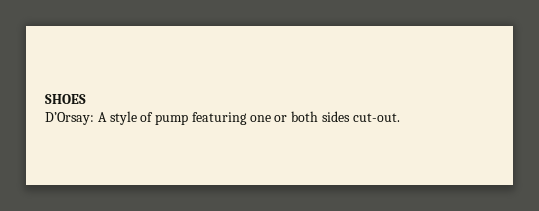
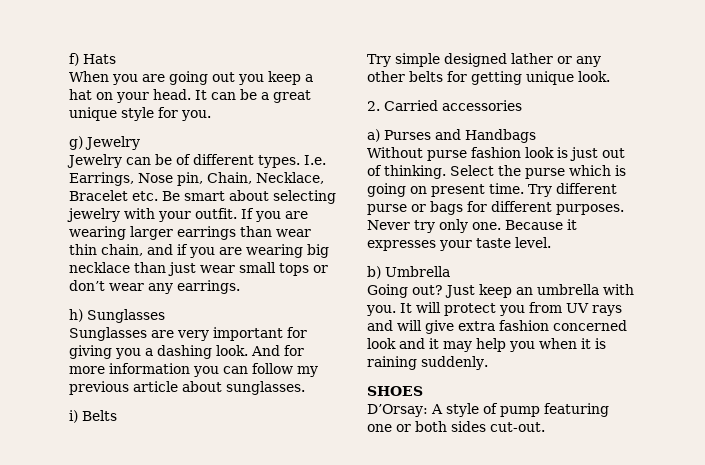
(45, 99) none -> [69,53,116,66] [69,71,313,85] [69,89,311,103] [69,107,211,121] [69,136,140,150] [67,154,326,168] [69,172,324,186] [69,190,336,204] [67,208,308,222] [69,226,311,240] [69,244,329,258] [69,262,328,276] [69,280,240,294] [69,309,165,323] [69,327,307,341] [69,345,304,359] [69,363,318,377] [69,381,305,395] [69,410,117,423] [367,53,601,67] [367,71,610,85] [367,100,522,111] [367,129,536,143] [367,147,625,161] [367,165,626,179] [367,183,617,197] [367,201,624,215] [367,219,577,233] [367,237,551,251] [367,266,450,279] [367,284,634,298] [366,302,622,316] [367,320,627,334] [367,338,606,352] [367,356,488,370] f) Hats // When you are going out you keep a hat on your head. It can be a great unique style for you. // g) Jewelry // Jewelry can be of different types. I.e. Earrings, Nose pin, Chain, Necklace, Bracelet etc. Be smart about selecting jewelry with your outfit. If you are wearing larger earrings than wear thin chain, and if you are wearing big necklace than just wear small tops or don’t wear any earrings. // h) Sunglasses // Sunglasses are very important for giving you a dashing look. And for more information you can follow my previous article about sunglasses. // i) Belts // Try simple designed lather or any other belts for getting unique look. // 2. Carried accessories // a) Purses and Handbags // Without purse fashion look is just out of thinking. Select the purse which is going on present time. Try different purse or bags for different purposes. Never try only one. Because it expresses your taste level. // b) Umbrella // Going out? Just keep an umbrella with you. It will protect you from UV rays and will give extra fashion concerned look and it may help you when it is raining suddenly. //

